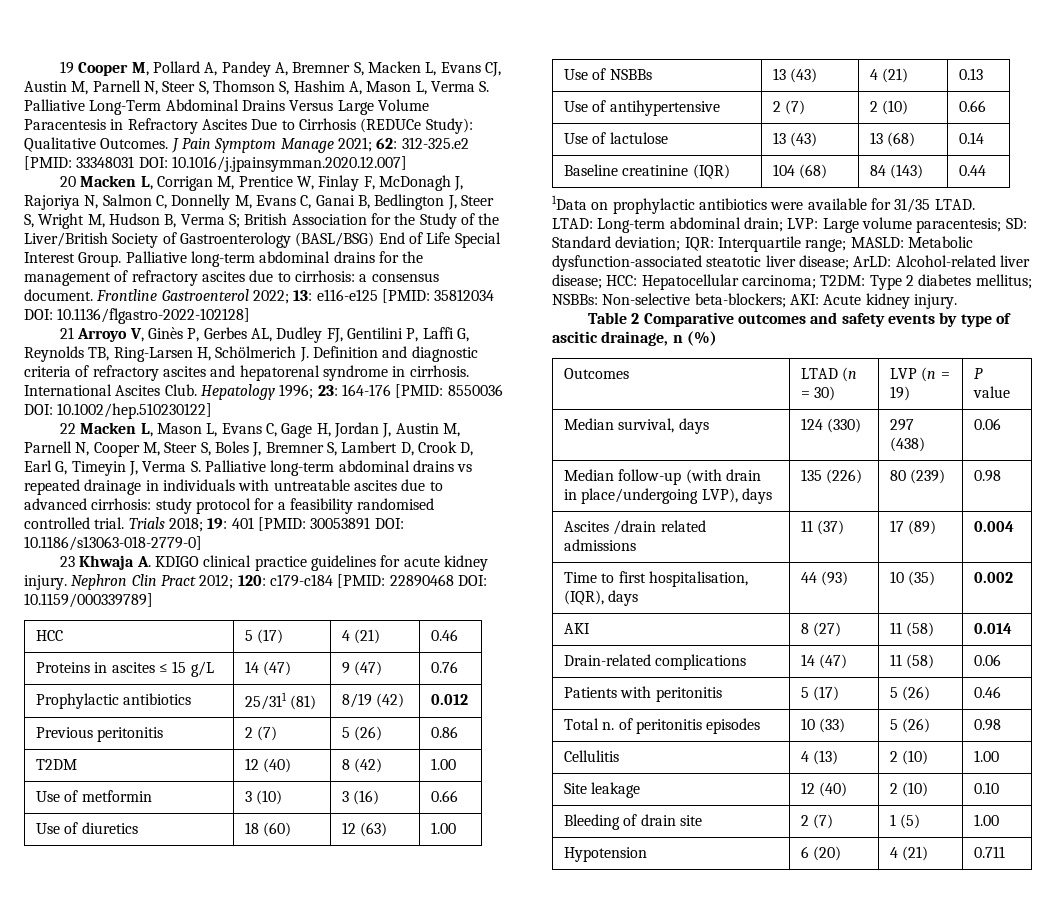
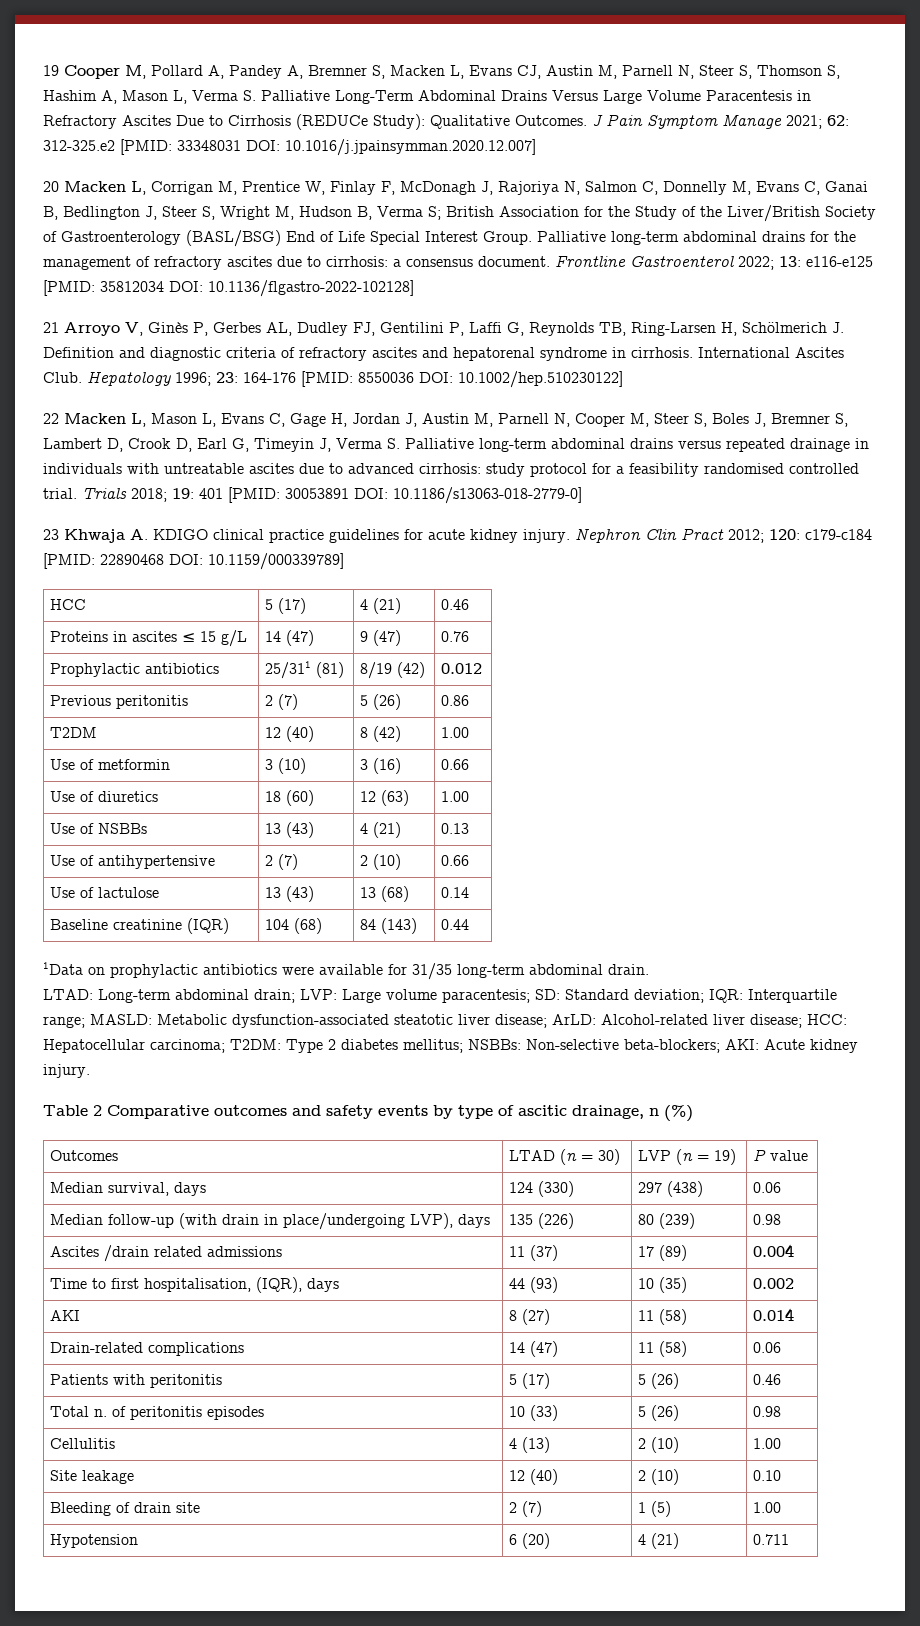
[457,464,473,472] vs -> [678,440,721,449] versus
[934,199,975,210] LTAD. -> [457,964,649,978] long-term abdominal drain.

